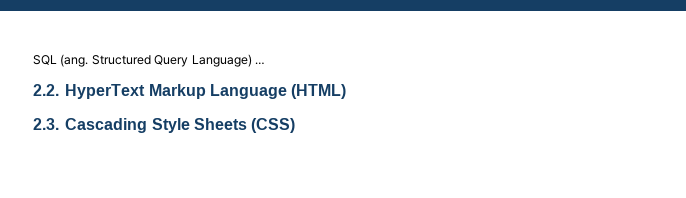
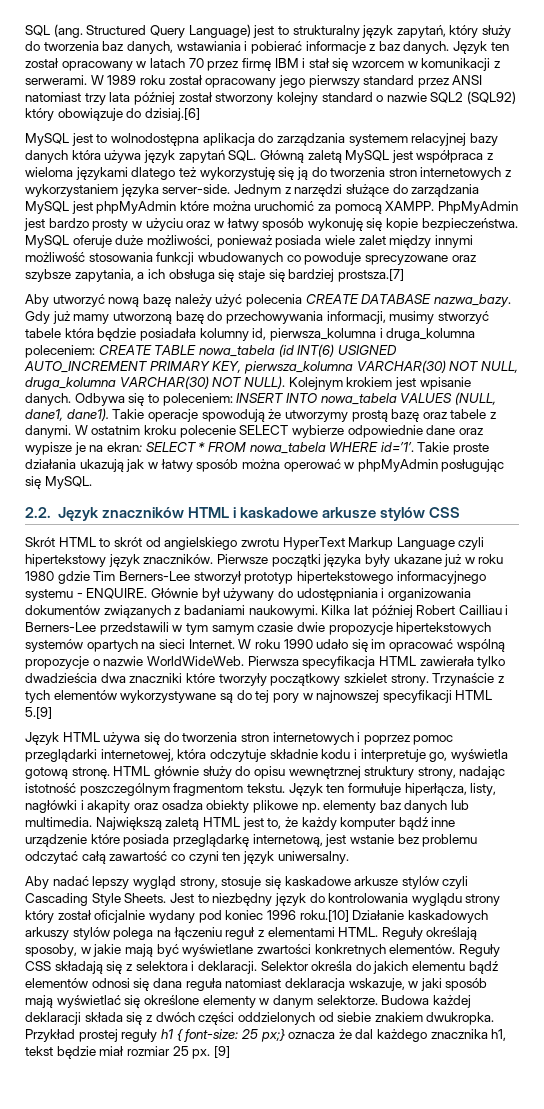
[254,62,265,65] [33,84,347,99] [33,118,296,133] … // 2.2. HyperText Markup Language (HTML) // 2.3. Cascading Style Sheets (CSS) -> [253,25,512,38] [25,41,509,54] [25,58,501,71] [25,75,483,88] [25,91,517,105] [25,108,200,121] [25,133,498,146] [25,150,494,163] [25,167,512,180] [25,184,480,197] [25,201,518,214] [24,218,518,231] [25,235,473,248] [25,252,476,265] [25,269,404,282] [25,294,511,307] [25,311,489,324] [25,328,476,341] [25,344,397,358] [24,360,518,374] [25,376,471,390] [25,392,496,406] [25,408,497,422] [25,425,483,438] [25,442,490,455] [25,459,505,472] [25,476,92,489] [25,507,461,521] [25,537,485,550] [25,554,504,567] [25,571,486,584] [25,588,471,601] [25,605,509,618] [25,622,492,635] [25,639,505,652] [25,656,506,669] [25,673,504,686] [25,690,493,703] [25,707,52,719] [25,732,454,745] [25,749,508,762] [25,766,506,779] [25,783,497,796] [25,800,470,813] [25,817,456,830] [25,834,478,847] [25,851,349,864] [25,876,469,889] [25,893,501,906] [25,910,488,923] [25,927,478,940] [25,944,500,957] [25,961,498,974] [25,978,488,991] [25,995,471,1008] [25,1012,495,1025] [25,1029,507,1042] [25,1046,230,1059] jest to strukturalny język zapytań, który służy do tworzenia baz danych, wstawiania i pobierać informacje z baz danych. Język ten został opracowany w latach 70 przez firmę IBM i stał się wzorcem w komunikacji z serwerami. W 1989 roku został opracowany jego pierwszy standard przez ANSI natomiast trzy lata później został stworzony kolejny standard o nazwie SQL2 (SQL92) który obowiązuje do dzisiaj.[6] // MySQL jest to wolnodostępna aplikacja do zarządzania systemem relacyjnej bazy danych która używa język zapytań SQL. Główną zaletą MySQL jest współpraca z wieloma językami dlatego też wykorzystuję się ją do tworzenia stron internetowych z wykorzystaniem języka server-side. Jednym z narzędzi służące do zarządzania MySQL jest phpMyAdmin które można uruchomić za pomocą XAMPP. PhpMyAdmin jest bardzo prosty w użyciu oraz w łatwy sposób wykonuję się kopie bezpieczeństwa. MySQL oferuje duże możliwości, ponieważ posiada wiele zalet między innymi możliwość stosowania funkcji wbudowanych co powoduje sprecyzowane oraz szybsze zapytania, a ich obsługa się staje się bardziej prostsza.[7] // Aby utworzyć nową bazę należy użyć polecenia CREATE DATABASE nazwa_bazy. Gdy już mamy utworzoną bazę do przechowywania informacji, musimy stworzyć tabele która będzie posiadała kolumny id, pierwsza_kolumna i druga_kolumna poleceniem: CREATE TABLE nowa_tabela (id INT(6) USIGNED AUTO_INCREMENT PRIMARY KEY, pierwsza_kolumna VARCHAR(30) NOT NULL, druga_kolumna VARCHAR(30) NOT NULL). Kolejnym krokiem jest wpisanie danych. Odbywa się to poleceniem: INSERT INTO nowa_tabela VALUES (NULL, dane1, dane1). Takie operacje spowodują że utworzymy prostą bazę oraz tabele z danymi. W ostatnim kroku polecenie SELECT wybierze odpowiednie dane oraz wypisze je na ekran: SELECT * FROM nowa_tabela WHERE id=’1’. Takie proste działania ukazują jak w łatwy sposób można operować w phpMyAdmin posługując się MySQL. // 2.2. Język znaczników HTML i kaskadowe arkusze stylów CSS // Skrót HTML to skrót od angielskiego zwrotu HyperText Markup Language czyli hipertekstowy język znaczników. Pierwsze początki języka były ukazane już w roku 1980 gdzie Tim Berners-Lee stworzył prototyp hipertekstowego informacyjnego systemu - ENQUIRE. Głównie był używany do udostępniania i organizowania dokumentów związanych z badaniami naukowymi. Kilka lat później Robert Cailliau i Berners-Lee przedstawili w tym samym czasie dwie propozycje hipertekstowych systemów opartych na sieci Internet. W roku 1990 udało się im opracować wspólną propozycje o nazwie WorldWideWeb. Pierwsza specyfikacja HTML zawierała tylko dwadzieścia dwa znaczniki które tworzyły początkowy szkielet strony. Trzynaście z tych elementów wykorzystywane są do tej pory w najnowszej specyfikacji HTML 5.[9] // Język HTML używa się do tworzenia stron internetowych i poprzez pomoc przeglądarki internetowej, która odczytuje składnie kodu i interpretuje go, wyświetla gotową stronę. HTML głównie służy do opisu wewnętrznej struktury strony, nadając istotność poszczególnym fragmentom tekstu. Język ten formułuje hiperłącza, listy, nagłówki i akapity oraz osadza obiekty plikowe np. elementy baz danych lub multimedia. Największą zaletą HTML jest to, że każdy komputer bądź inne urządzenie które posiada przeglądarkę internetową, jest wstanie bez problemu odczytać całą zawartość co czyni ten język uniwersalny. // Aby nadać lepszy wygląd strony, stosuje się kaskadowe arkusze stylów czyli Cascading Style Sheets. Jest to niezbędny język do kontrolowania wyglądu strony który został oficjalnie wydany pod koniec 1996 roku.[10] Działanie kaskadowych arkuszy stylów polega na łączeniu reguł z elementami HTML. Reguły określają sposoby, w jakie mają być wyświetlane zwartości konkretnych elementów. Reguły CSS składają się z selektora i deklaracji. Selektor określa do jakich elementu bądź elementów odnosi się dana reguła natomiast deklaracja wskazuje, w jaki sposób mają wyświetlać się określone elementy w danym selektorze. Budowa każdej deklaracji składa się z dwóch części oddzielonych od siebie znakiem dwukropka. Przykład prostej reguły h1 { font-size: 25 px;} oznacza że dal każdego znacznika h1, tekst będzie miał rozmiar 25 px. [9]

